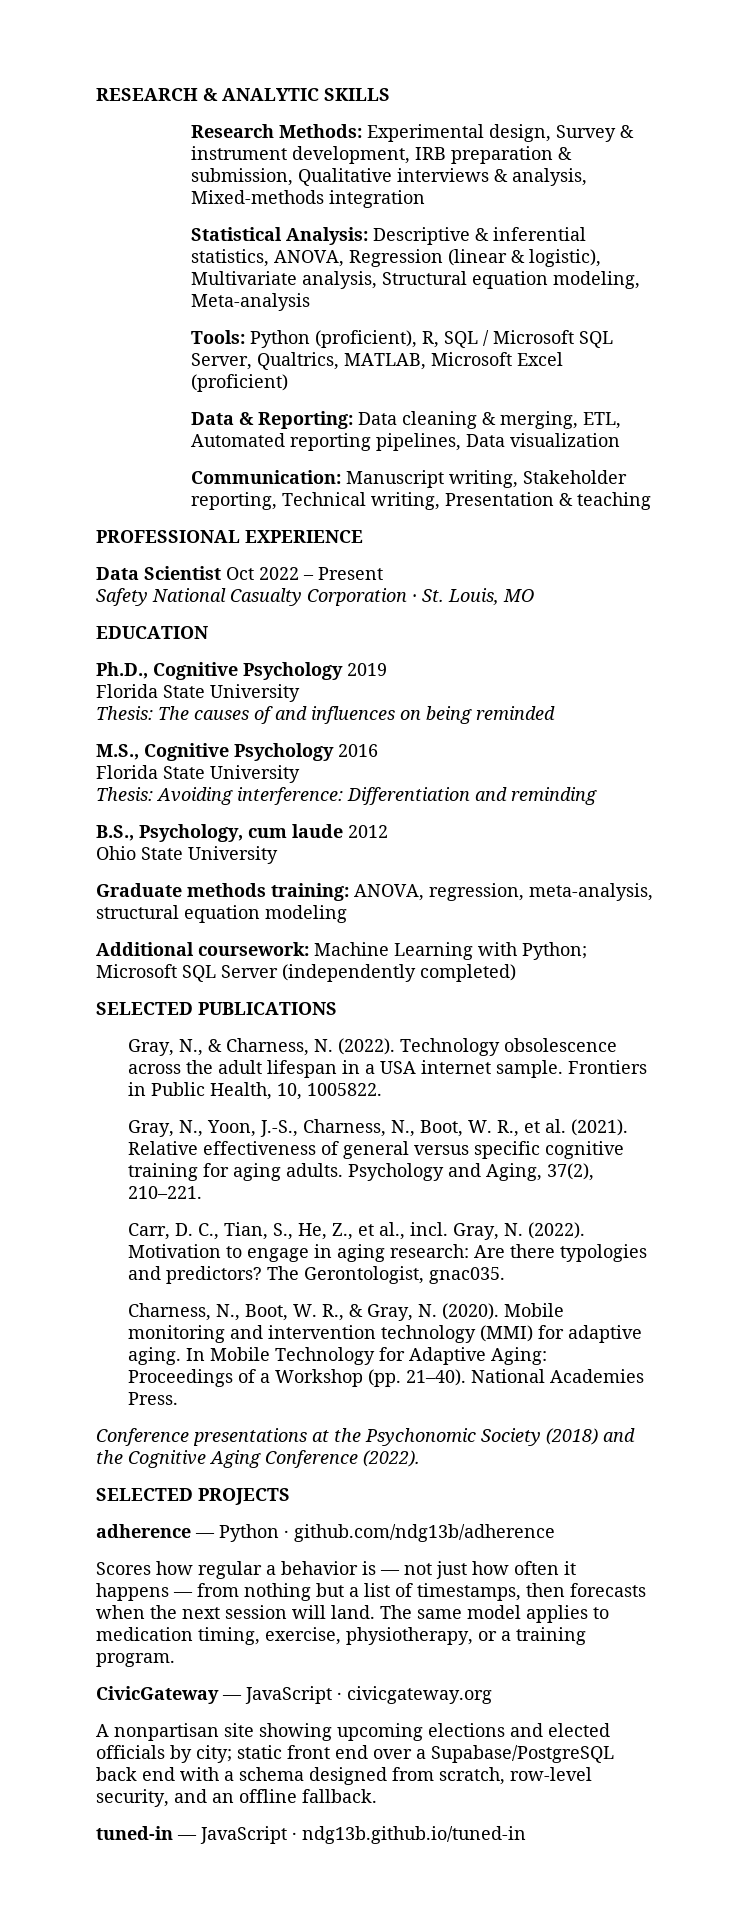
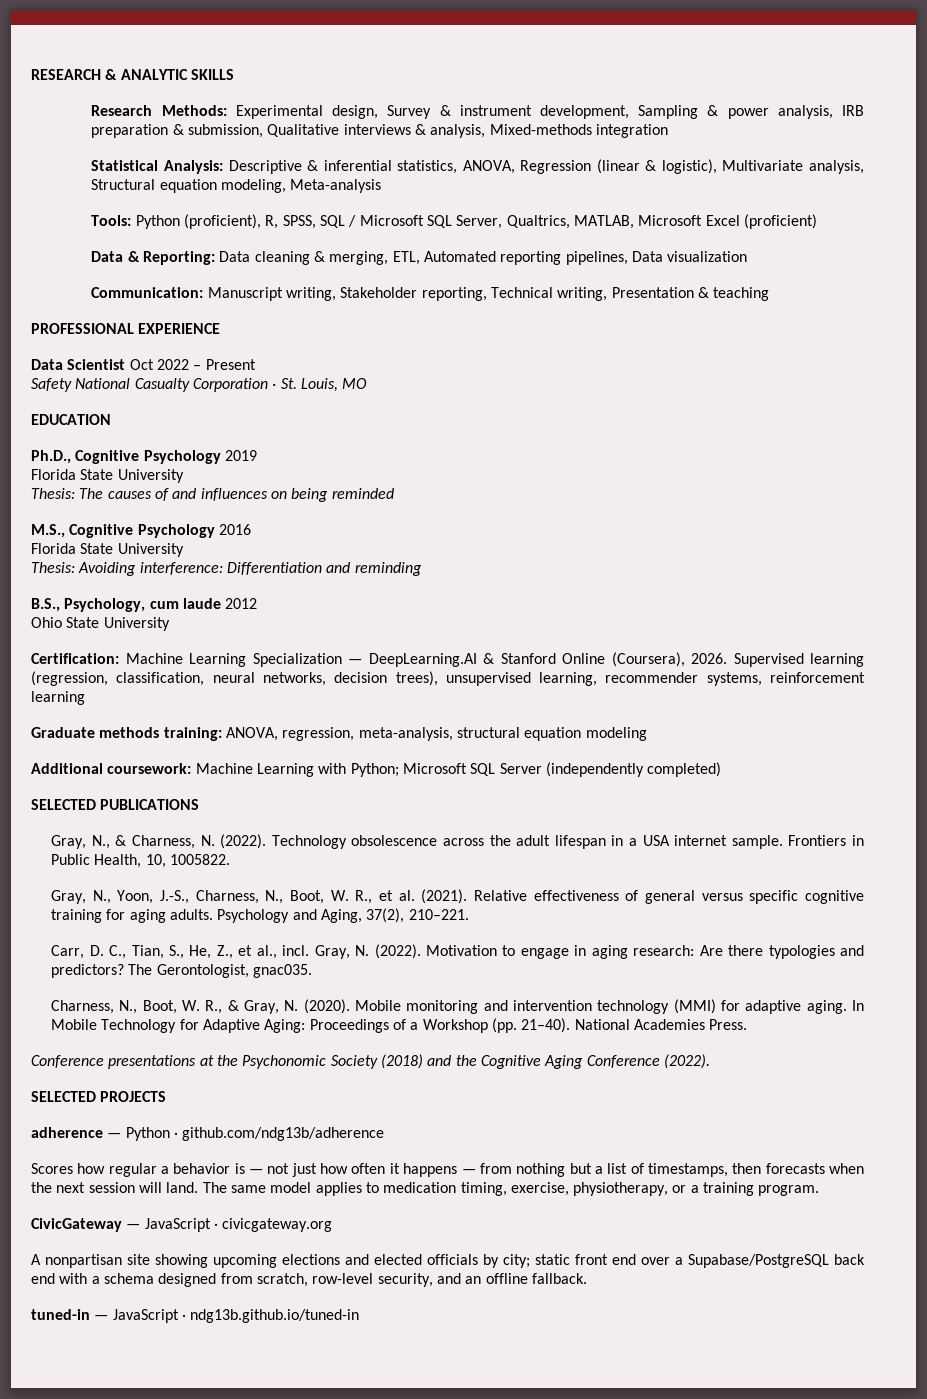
(411, 155) none -> [638,105,833,119] Sampling & power analysis,
(440, 339) none -> [282,215,316,229] SPSS,
(278, 855) none -> [31,652,864,667] [31,671,865,686] [31,691,85,705] // Certification: Machine Learning Specialization — DeepLearning.AI & Stanford Online (Coursera), 2026. Supervised learning (regression, classification, neural networks, decision trees), unsupervised learning, recommender systems, reinforcement learning

